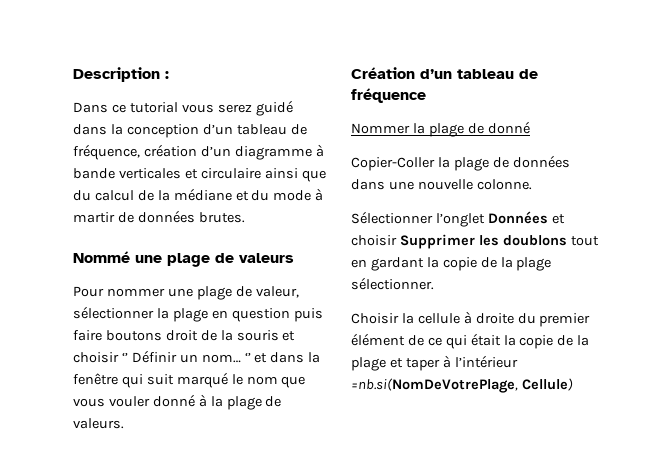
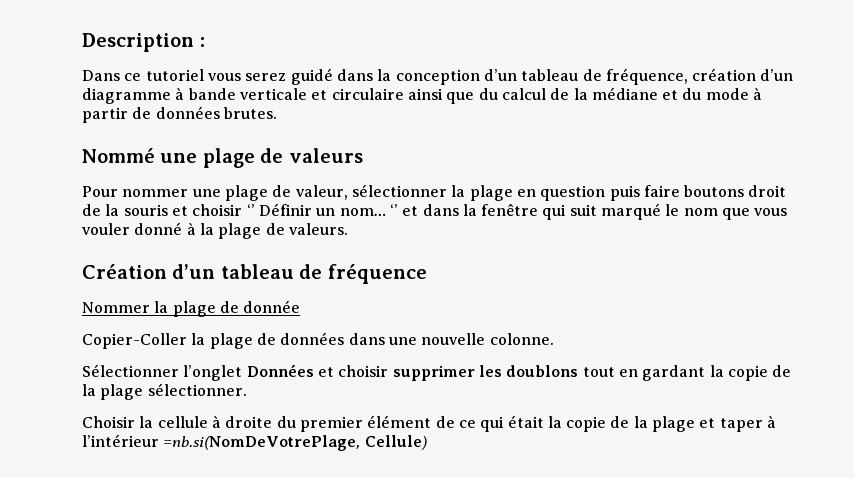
[129,102,178,113] tutorial -> [145,69,204,81] tutoriel
[118,168,181,179] verticales -> [239,88,307,100] verticale
[73,212,115,223] martir -> [82,107,128,123] partir
[487,121,530,134] donné -> [243,300,301,313] donnée
[399,234,475,249] Supprimer -> [392,365,475,381] supprimer

